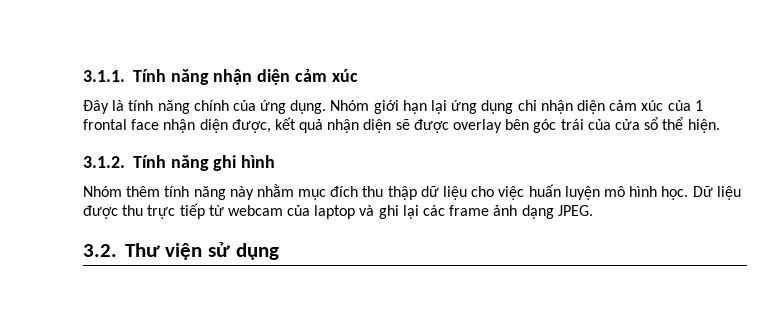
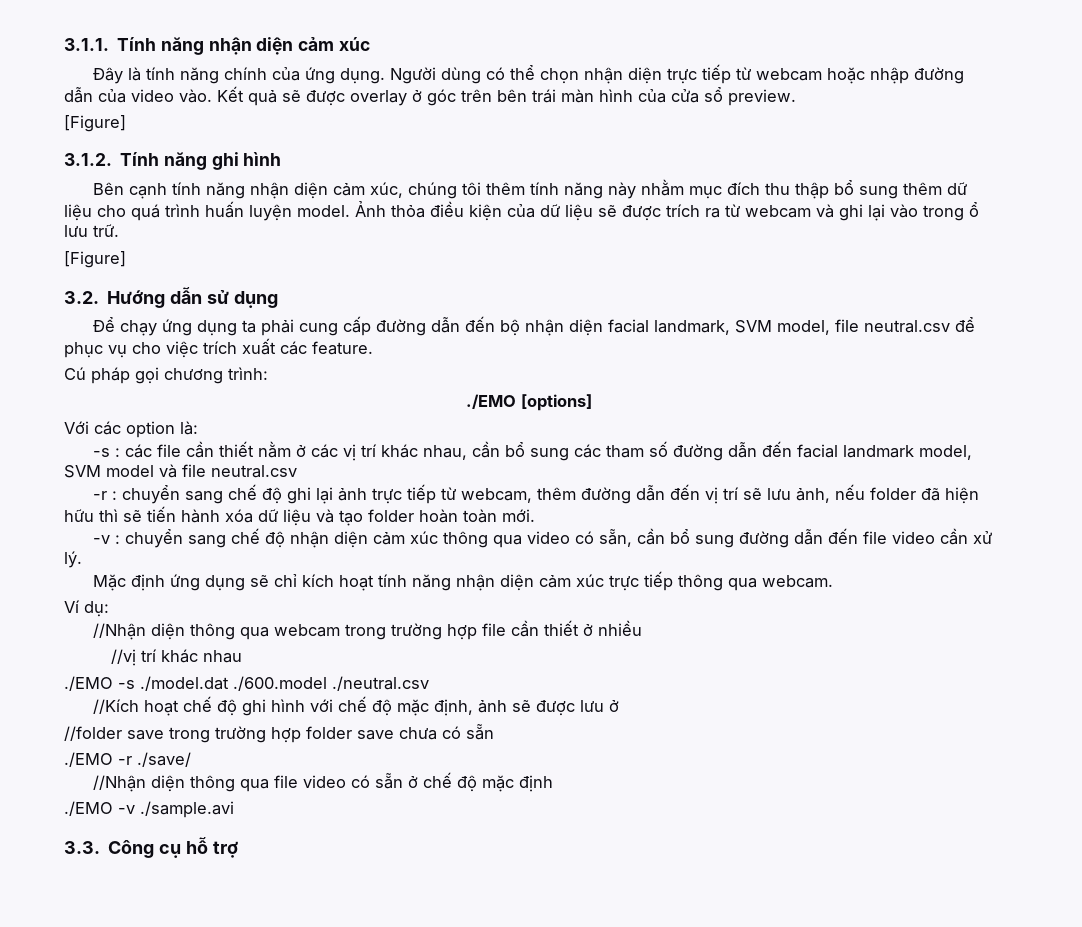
[330,100,703,114] [83,117,584,133] Nhóm giới hạn lại ứng dụng chỉ nhận diện cảm xúc của 1 frontal face nhận diện được, kết quả nhận diện sẽ được overlay bên góc trái -> [390,64,965,84] [64,86,633,106] Người dùng có thể chọn nhận diện trực tiếp từ webcam hoặc nhập đường dẫn của video vào. Kết quả sẽ được overlay ở góc trên bên trái màn hình
[662,117,720,133] thể hiện. -> [728,89,796,106] [64,115,126,132] preview. // [Figure]
[83,186,122,197] Nhóm -> [93,182,482,199] Bên cạnh tính năng nhận diện cảm xúc, chúng tôi
[420,184,741,200] [83,203,593,219] [83,242,279,260] dữ liệu cho việc huấn luyện mô hình học. Dữ liệu được thu trực tiếp từ webcam của laptop và ghi lại các frame ảnh dạng JPEG. // 3.2. Thư viện sử dụng -> [834,180,968,199] [64,201,979,221] [64,224,119,237] [64,251,126,268] [64,287,278,308] [93,316,976,336] [64,338,373,358] [64,367,268,384] [466,394,592,411] [64,421,198,438] [93,441,973,461] [64,464,297,478] [93,484,980,504] [64,506,535,526] [93,528,993,548] [64,551,82,568] [93,571,834,591] [64,600,109,617] [93,620,643,640] [110,649,242,666] [64,676,429,691] [93,696,620,716] [64,724,494,743] [64,752,191,767] [93,772,554,792] [64,801,234,818] [64,837,238,858] bổ sung thêm dữ liệu cho quá trình huấn luyện model. Ảnh thỏa điều kiện của dữ liệu sẽ được trích ra từ webcam và ghi lại vào trong ổ lưu trữ. // [Figure] // 3.2. Hướng dẫn sử dụng // Để chạy ứng dụng ta phải cung cấp đường dẫn đến bộ nhận diện facial landmark, SVM model, file neutral.csv để phục vụ cho việc trích xuất các feature. // Cú pháp gọi chương trình: // ./EMO [options] // Với các option là: // -s : các file cần thiết nằm ở các vị trí khác nhau, cần bổ sung các tham số đường dẫn đến facial landmark model, SVM model và file neutral.csv // -r : chuyển sang chế độ ghi lại ảnh trực tiếp từ webcam, thêm đường dẫn đến vị trí sẽ lưu ảnh, nếu folder đã hiện hữu thì sẽ tiến hành xóa dữ liệu và tạo folder hoàn toàn mới. // -v : chuyển sang chế độ nhận diện cảm xúc thông qua video có sẵn, cần bổ sung đường dẫn đến file video cần xử lý. // Mặc định ứng dụng sẽ chỉ kích hoạt tính năng nhận diện cảm xúc trực tiếp thông qua webcam. // Ví dụ: // //Nhận diện thông qua webcam trong trường hợp file cần thiết ở nhiều // //vị trí khác nhau // ./EMO -s ./model.dat ./600.model ./neutral.csv // //Kích hoạt chế độ ghi hình với chế độ mặc định, ảnh sẽ được lưu ở // //folder save trong trường hợp folder save chưa có sẵn // ./EMO -r ./save/ // //Nhận diện thông qua file video có sẵn ở chế độ mặc định // ./EMO -v ./sample.avi // 3.3. Công cụ hỗ trợ

